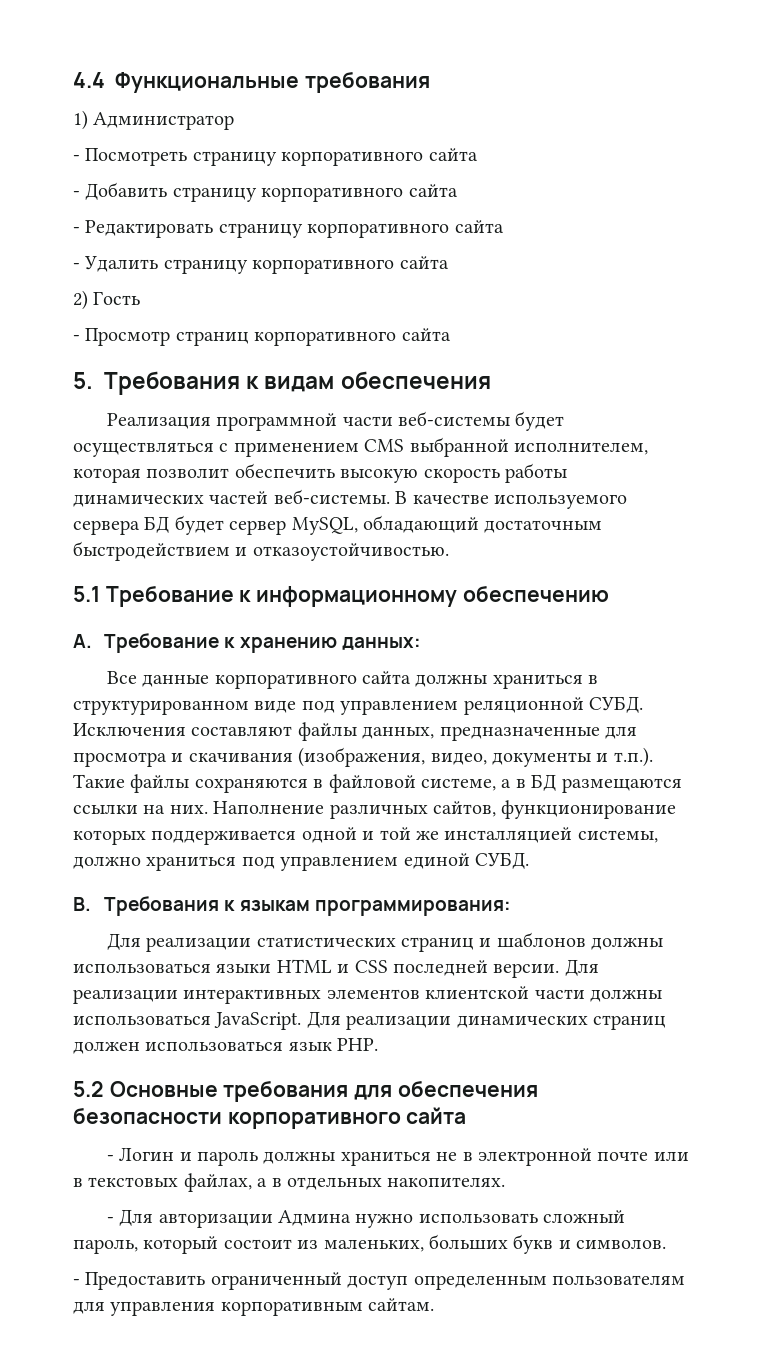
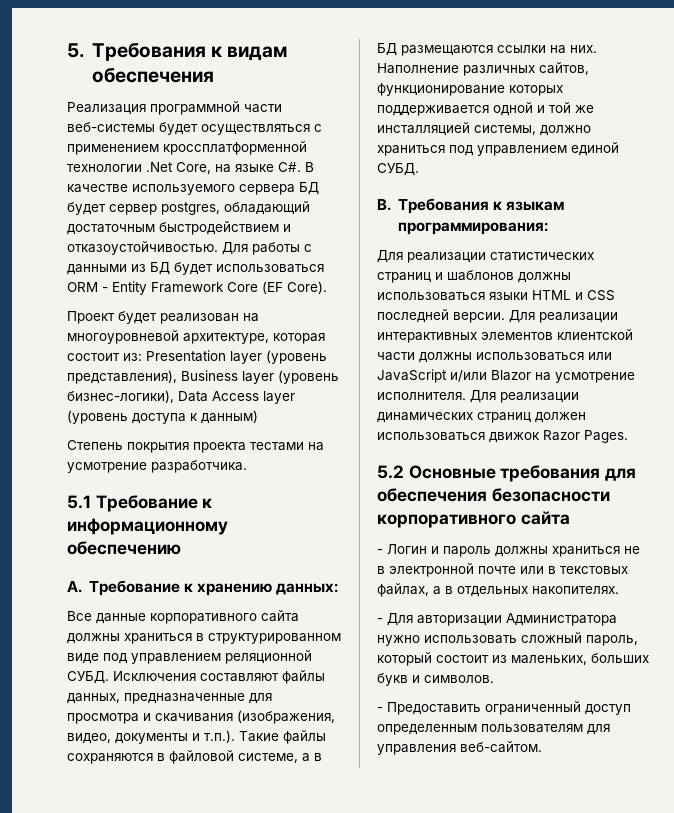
[73,72,430,93] [73,110,235,130] [73,148,478,166] [73,182,458,202] [73,220,504,238] [73,256,449,274] [73,290,141,310] [73,328,451,346] 4.4 Функциональные требования // 1) Администратор // - Посмотреть страницу корпоративного сайта // - Добавить страницу корпоративного сайта // - Редактировать страницу корпоративного сайта // - Удалить страницу корпоративного сайта // 2) Гость // - Просмотр страниц корпоративного сайта // -> (67, 50) none
[364,437,648,457] [73,463,567,483] [73,489,390,507] CMS выбранной исполнителем, которая позволит обеспечить высокую скорость работы динамических частей веб-системы. -> [163,141,307,155] [67,162,301,174] кроссплатформенной технологии .Net Core, на языке C#.
[291,517,358,535] MySQL, -> [161,202,220,215] postgres,
(449, 552) none -> [222,242,312,255] [67,262,324,275] [67,281,327,295] [67,311,259,324] [67,330,325,344] [67,350,327,364] [67,370,339,384] [67,390,295,404] [67,410,258,424] [67,440,324,453] [67,460,247,473] Для работы с данными из БД будет использоваться ORM - Entity Framework Core (EF Core). // Проект будет реализован на многоуровневой архитектуре, которая состоит из: Presentation layer (уровень представления), Business layer (уровень бизнес-логики), Data Access layer (уровень доступа к данным) // Степень покрытия проекта тестами на усмотрение разработчика.
[214,1012,302,1030] JavaScript. -> [588,352,612,360] [377,369,635,383] [377,392,466,400] или JavaScript и/или Blazor на усмотрение исполнителя.
[288,1038,379,1051] язык РНР. -> [489,430,628,443] движок Razor Pages.
[277,1210,351,1226] Админа -> [506,613,617,626] Администратора
[220,1298,435,1316] корпоративным сайтам. -> [460,741,542,753] веб-сайтом.

